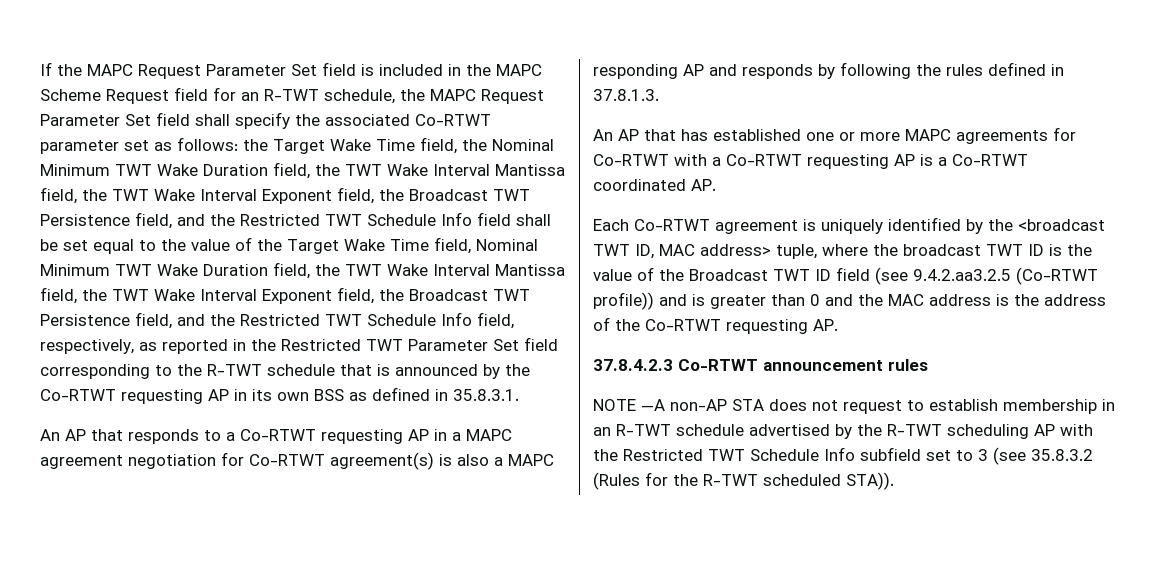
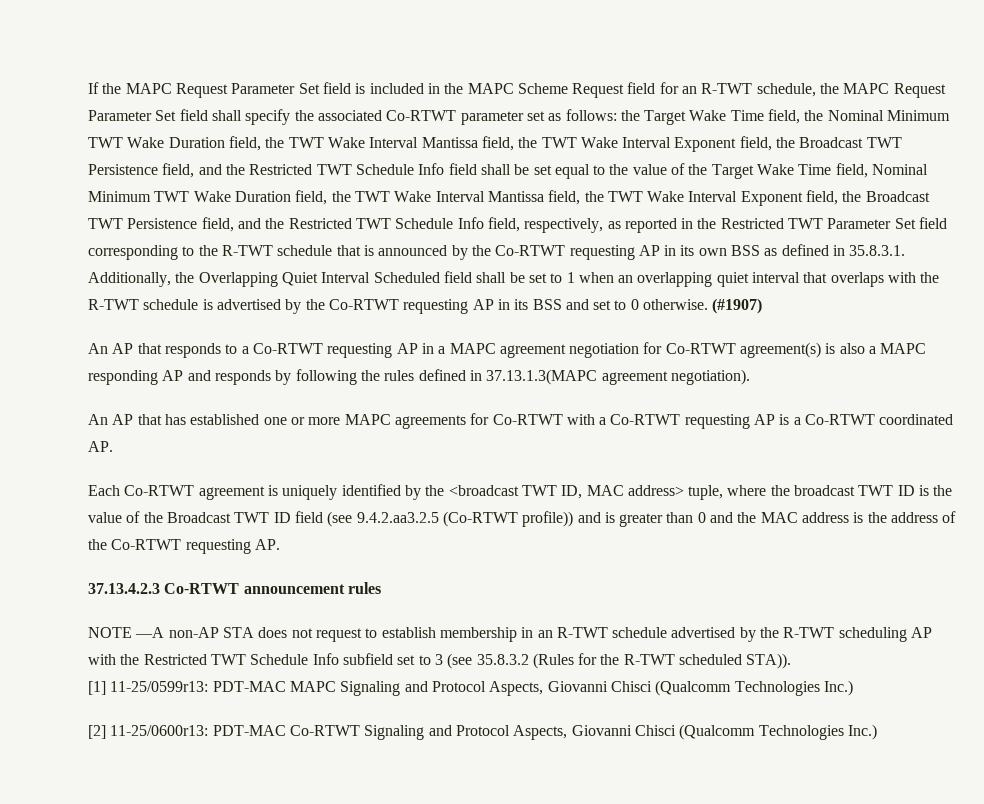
(519, 395) none -> [88,271,940,287] [88,298,763,314] Additionally, the Overlapping Quiet Interval Scheduled field shall be set to 1 when an overlapping quiet interval that overlaps with the R-TWT schedule is advertised by the Co-RTWT requesting AP in its BSS and set to 0 otherwise. (#1907)
[593,89,659,101] 37.8.1.3. -> [486,369,750,385] 37.13.1.3(MAPC agreement negotiation).
[593,359,673,371] 37.8.4.2.3 -> [88,583,160,594] 37.13.4.2.3
(894, 481) none -> [88,680,853,696] [88,724,877,740] // [1] 11-25/0599r13: PDT-MAC MAPC Signaling and Protocol Aspects, Giovanni Chisci (Qualcomm Technologies Inc.) // [2] 11-25/0600r13: PDT-MAC Co-RTWT Signaling and Protocol Aspects, Giovanni Chisci (Qualcomm Technologies Inc.)

